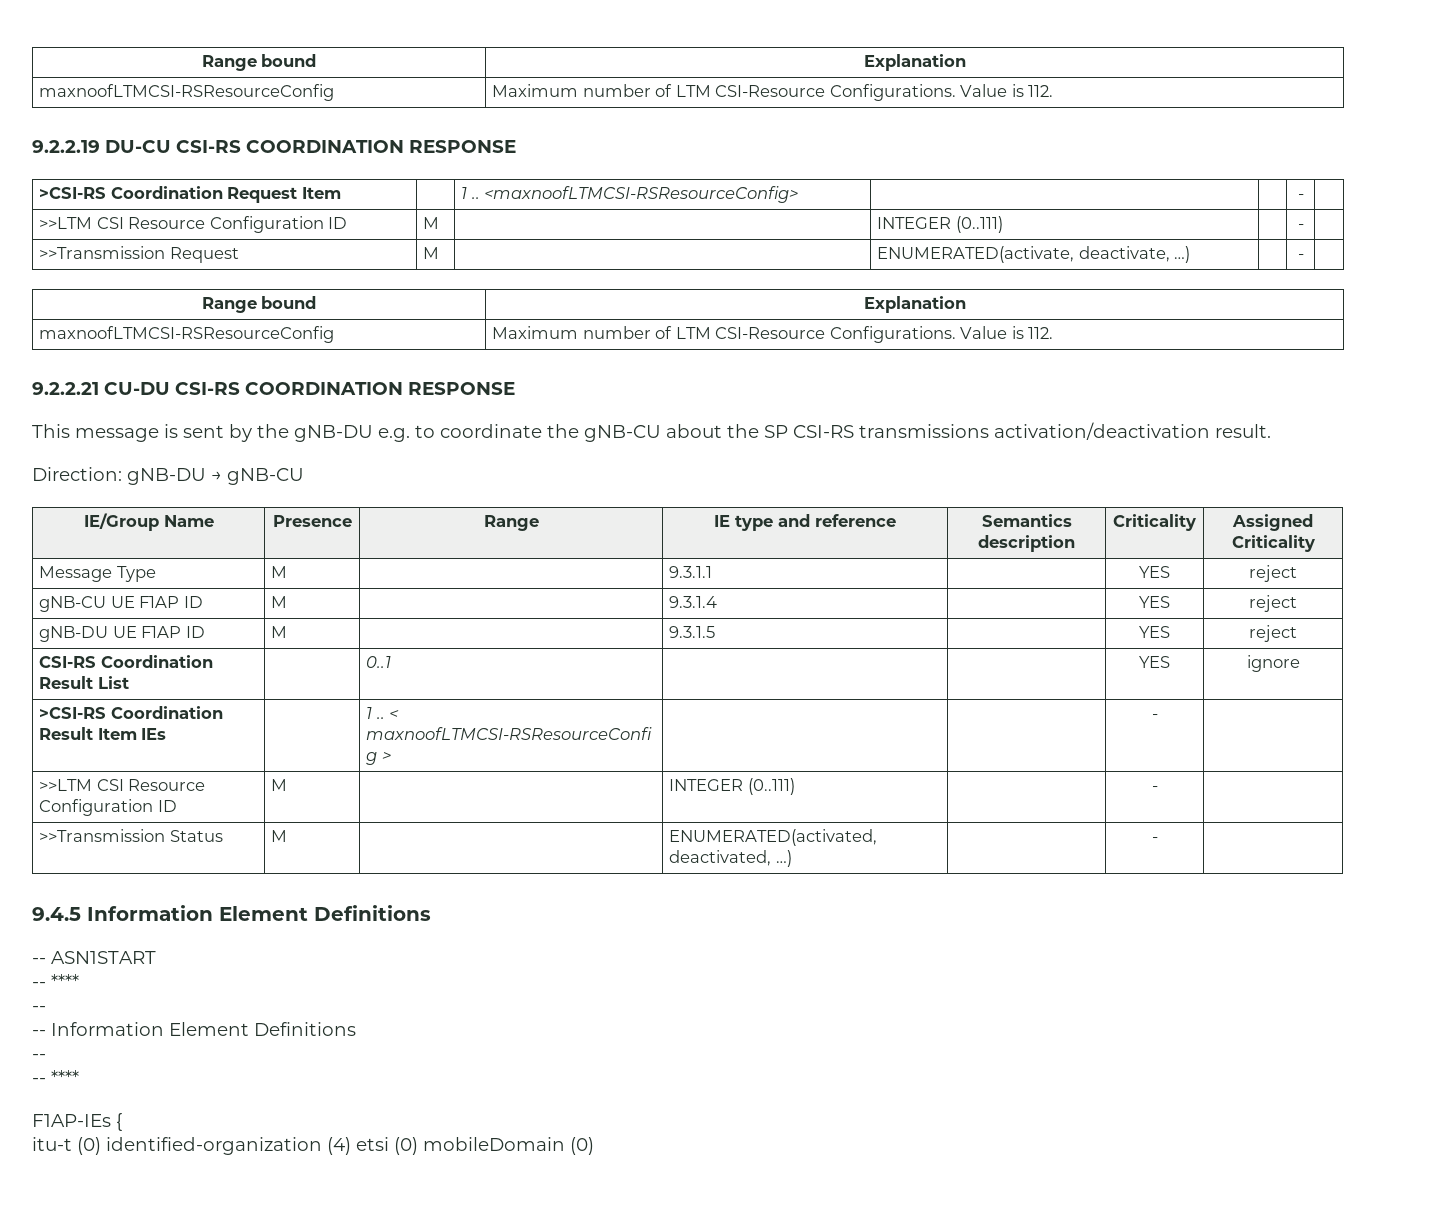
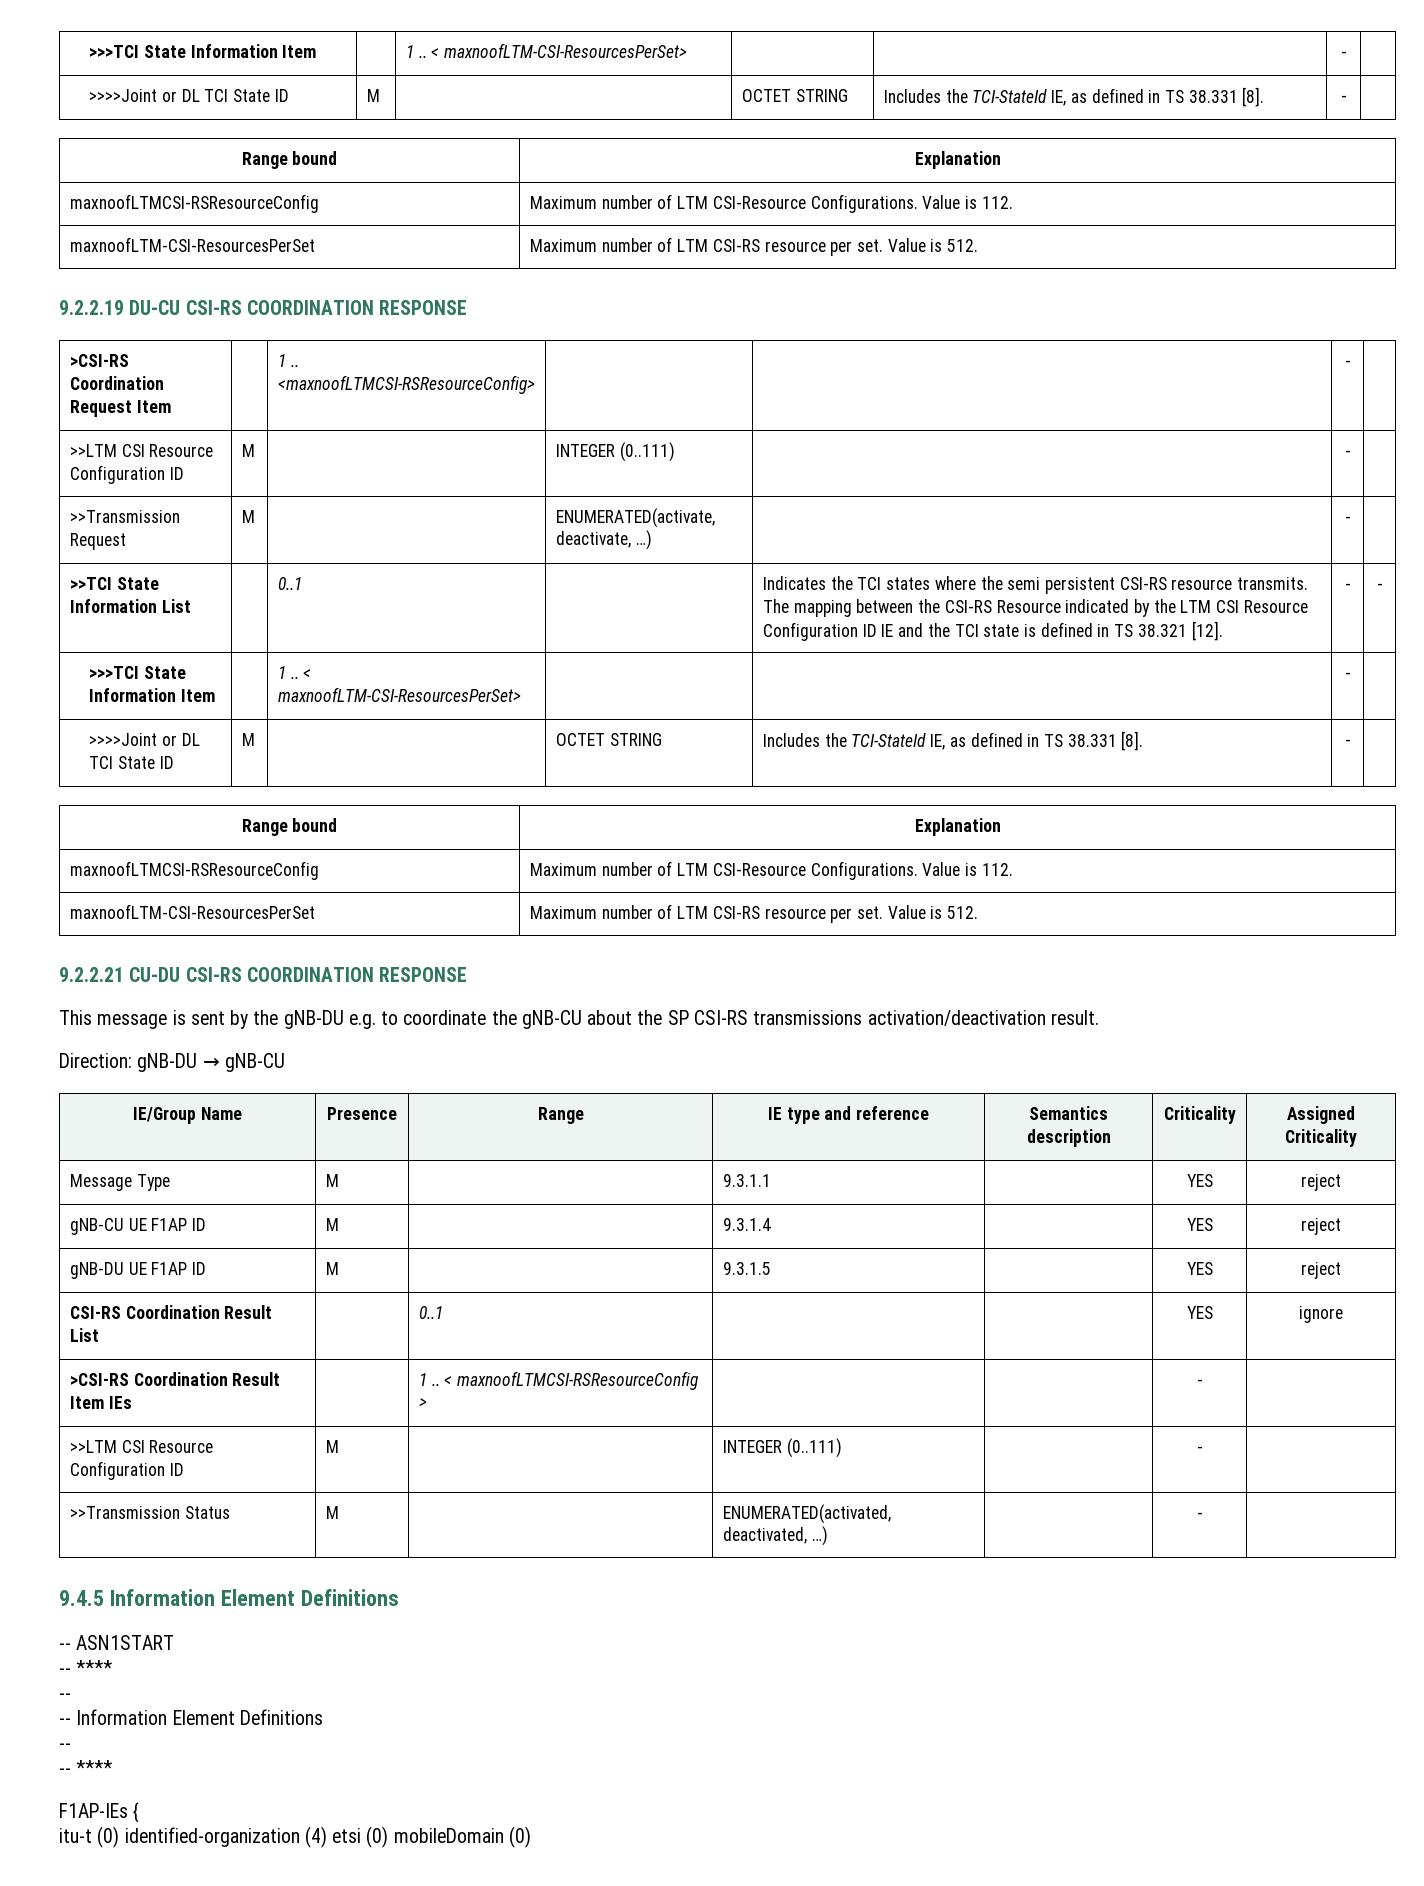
(201, 63) none -> [89,44,317,58] [405,43,688,58] [1340,51,1347,58] [89,89,289,102] [366,89,380,102] [741,89,848,102] [883,87,1265,107] [1340,95,1347,102] >>>TCI State Information Item | | 1 .. < maxnoofLTM-CSI-ResourcesPerSet> | | | - | // >>>>Joint or DL TCI State ID | M | | OCTET STRING | Includes the TCI-StateId IE, as defined in TS 38.331 [8]. | - | //
(1054, 91) none -> [69,237,315,252] [529,237,979,256] // maxnoofLTM-CSI-ResourcesPerSet | Maximum number of LTM CSI-RS resource per set. Value is 512.
(1304, 256) none -> [69,577,159,590] [69,599,191,613] [277,577,302,590] [762,576,1309,594] [762,599,1308,617] [762,621,1223,641] [1344,583,1351,590] [1376,583,1383,590] [89,666,186,679] [89,688,215,702] [277,666,312,679] [277,687,521,702] [1344,672,1351,679] [89,733,200,746] [89,756,174,769] [241,733,255,746] [555,733,662,746] [762,731,1144,751] [1344,739,1351,746] // >>TCI State Information List | | 0..1 | | Indicates the TCI states where the semi persistent CSI-RS resource transmits. The mapping between the CSI-RS Resource indicated by the LTM CSI Resource Configuration ID IE and the TCI state is defined in TS 38.321 [12]. | - | - // >>>TCI State Information Item | | 1 .. < maxnoofLTM-CSI-ResourcesPerSet> | | | - | // >>>>Joint or DL TCI State ID | M | | OCTET STRING | Includes the TCI-StateId IE, as defined in TS 38.331 [8]. | - |
(1054, 333) none -> [69,904,315,919] [529,904,979,923] // maxnoofLTM-CSI-ResourcesPerSet | Maximum number of LTM CSI-RS resource per set. Value is 512.

